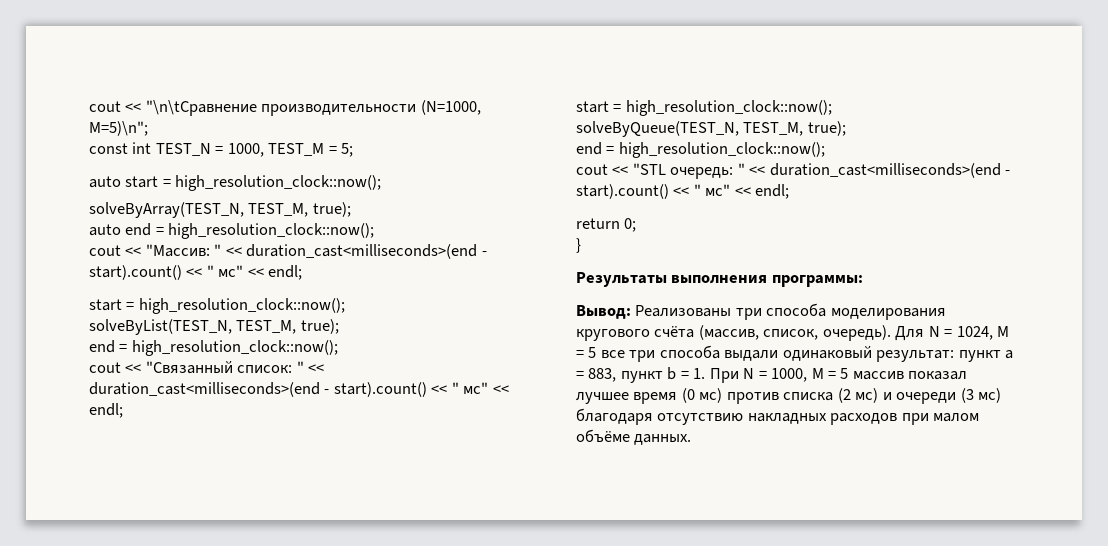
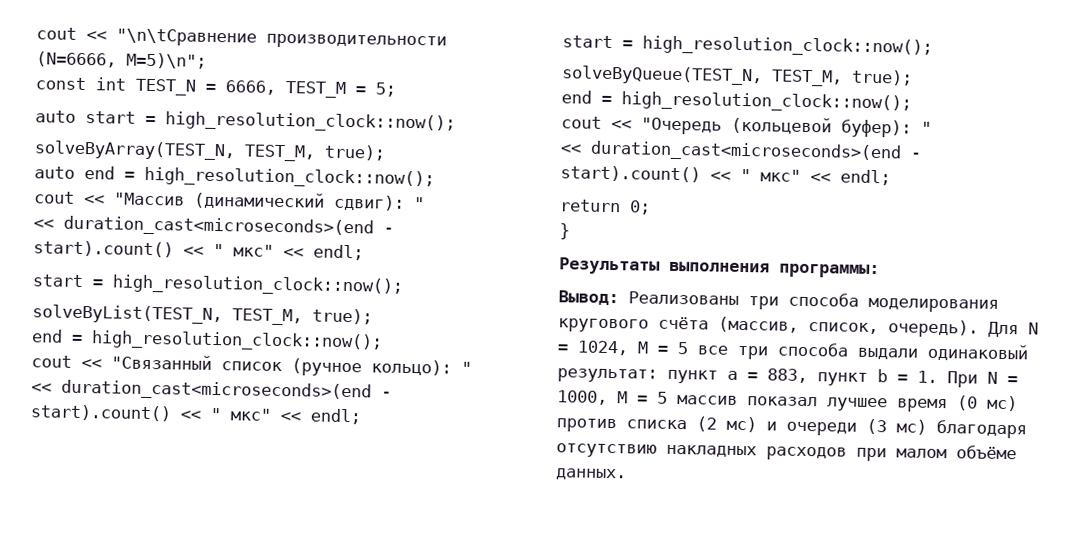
[420,100,481,115] (N=1000, -> [36,51,117,68] (N=6666,
[227,143,264,157] 1000, -> [225,80,276,95] 6666,
[145,244,487,259] [89,265,244,280] "Массив: " << duration_cast<milliseconds>(end - start).count() << " мс" -> [114,191,425,211] [33,215,394,238] [33,240,274,258] "Массив (динамический сдвиг): " // << duration_cast<microseconds>(end - start).count() << " мкс"
[237,361,325,373] [89,382,489,397] список: " << duration_cast<milliseconds>(end - start).count() << " мс" -> [221,358,472,377] [31,379,392,402] [30,404,271,422] список (ручное кольцо): " // << duration_cast<microseconds>(end - start).count() << " мкс"
[632,163,1011,179] [576,184,731,199] "STL очередь: " << duration_cast<milliseconds>(end - start).count() << " мс" -> [641,116,932,138] [560,140,921,163] [560,165,801,183] "Очередь (кольцевой буфер): " // << duration_cast<microseconds>(end - start).count() << " мкс"

